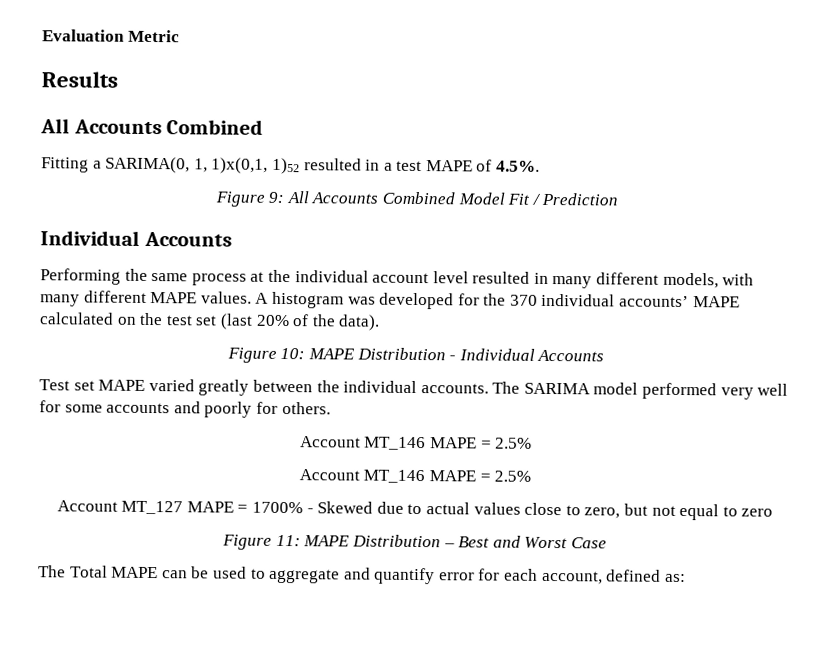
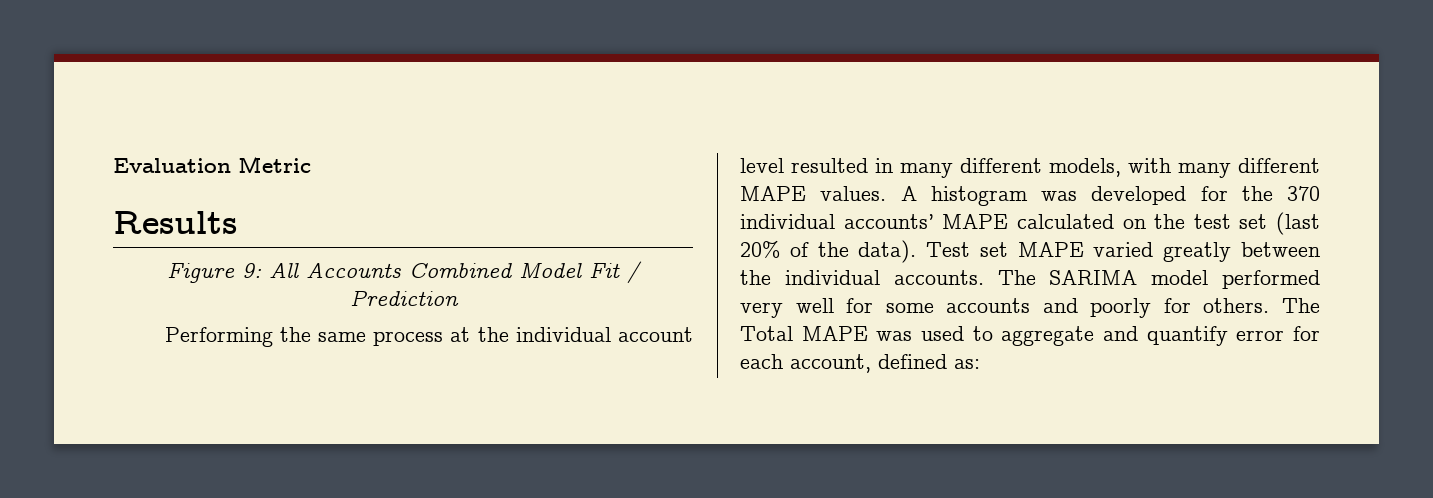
[40,118,264,135] [41,156,541,175] // All Accounts Combined // Fitting a SARIMA(0, 1, 1)x(0,1, 1)52 resulted in a test MAPE of 4.5%. -> (237, 222) none
[40,230,232,247] // Individual Accounts -> (459, 298) none
[226,347,605,363] // Figure 10: MAPE Distribution - Individual Accounts // -> (917, 251) none
[299,436,533,451] [298,469,532,484] [56,500,774,521] [222,534,607,550] // Account MT_146 MAPE = 2.5% // Account MT_146 MAPE = 2.5% // Account MT_127 MAPE = 1700% - Skewed due to actual values close to zero, but not equal to zero // Figure 11: MAPE Distribution – Best and Worst Case // -> (1270, 305) none
[161,566,210,579] can be -> [876,331,913,341] was

